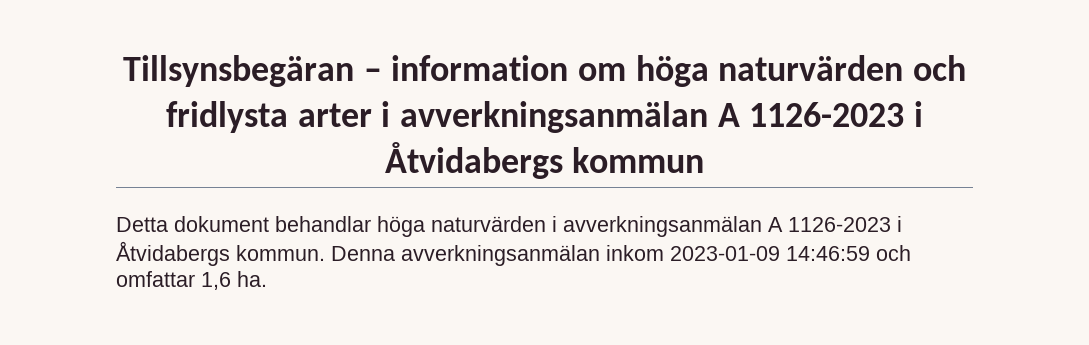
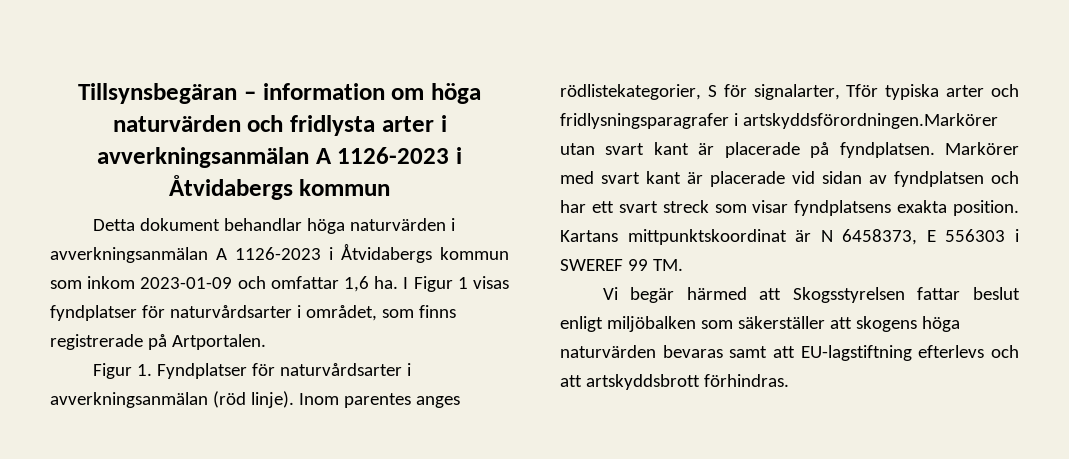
[236,245,600,266] kommun. Denna avverkningsanmälan -> [440,247,509,260] [50,280,82,289] kommun som
[786,246,870,261] 14:46:59 -> (233, 283) none
(267, 279) none -> [403,276,509,292] [50,305,456,321] [50,334,266,350] [92,363,411,379] [50,391,460,408] [560,84,1020,100] [560,113,998,129] [560,142,1019,158] [560,171,1019,187] [560,200,1019,216] [560,229,1019,245] [560,259,683,271] [602,287,1020,303] [560,316,960,332] [560,345,1019,361] [560,374,789,390] I Figur 1 visas fyndplatser för naturvårdsarter i området, som finns registrerade på Artportalen. // Figur 1. Fyndplatser för naturvårdsarter i avverkningsanmälan (röd linje). Inom parentes anges rödlistekategorier, S för signalarter, Tför typiska arter och fridlysningsparagrafer i artskyddsförordningen.Markörer utan svart kant är placerade på fyndplatsen. Markörer med svart kant är placerade vid sidan av fyndplatsen och har ett svart streck som visar fyndplatsens exakta position. Kartans mittpunktskoordinat är N 6458373, E 556303 i SWEREF 99 TM. // Vi begär härmed att Skogsstyrelsen fattar beslut enligt miljöbalken som säkerställer att skogens höga naturvärden bevaras samt att EU-lagstiftning efterlevs och att artskyddsbrott förhindras.

